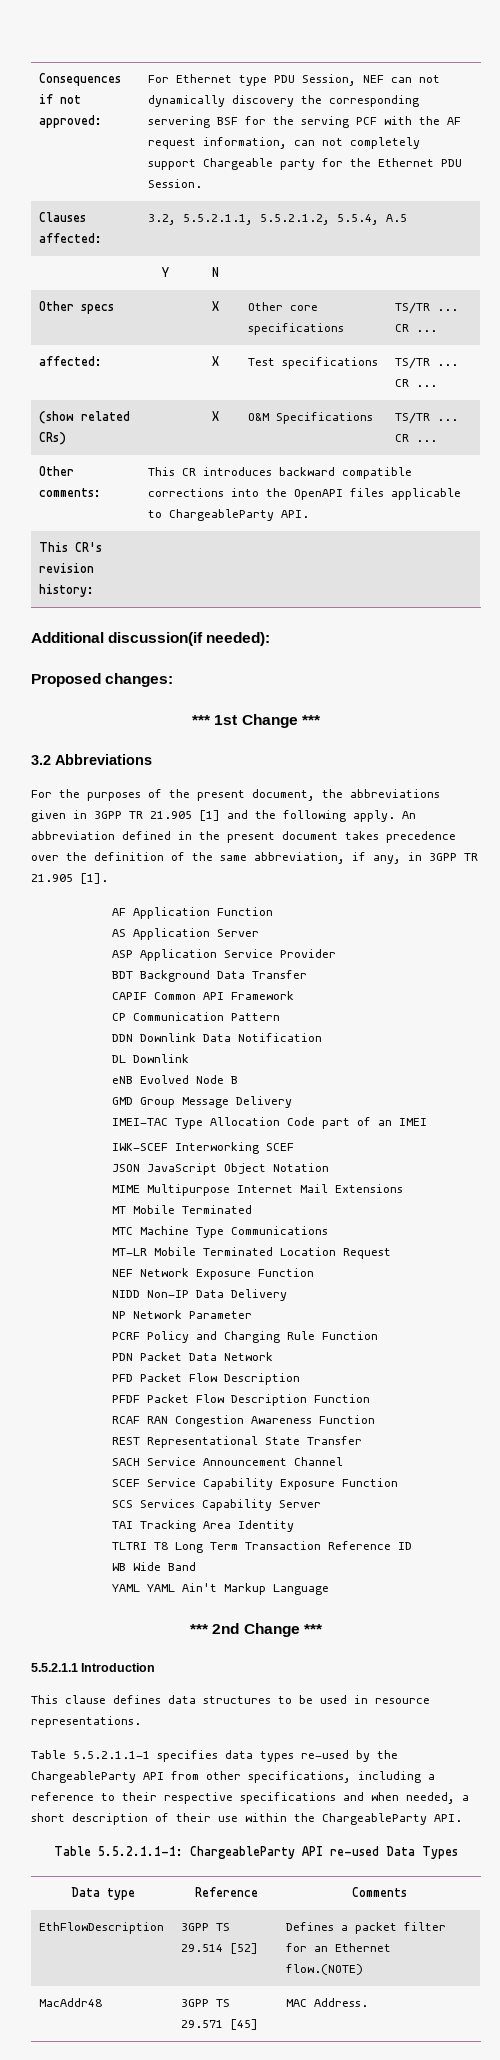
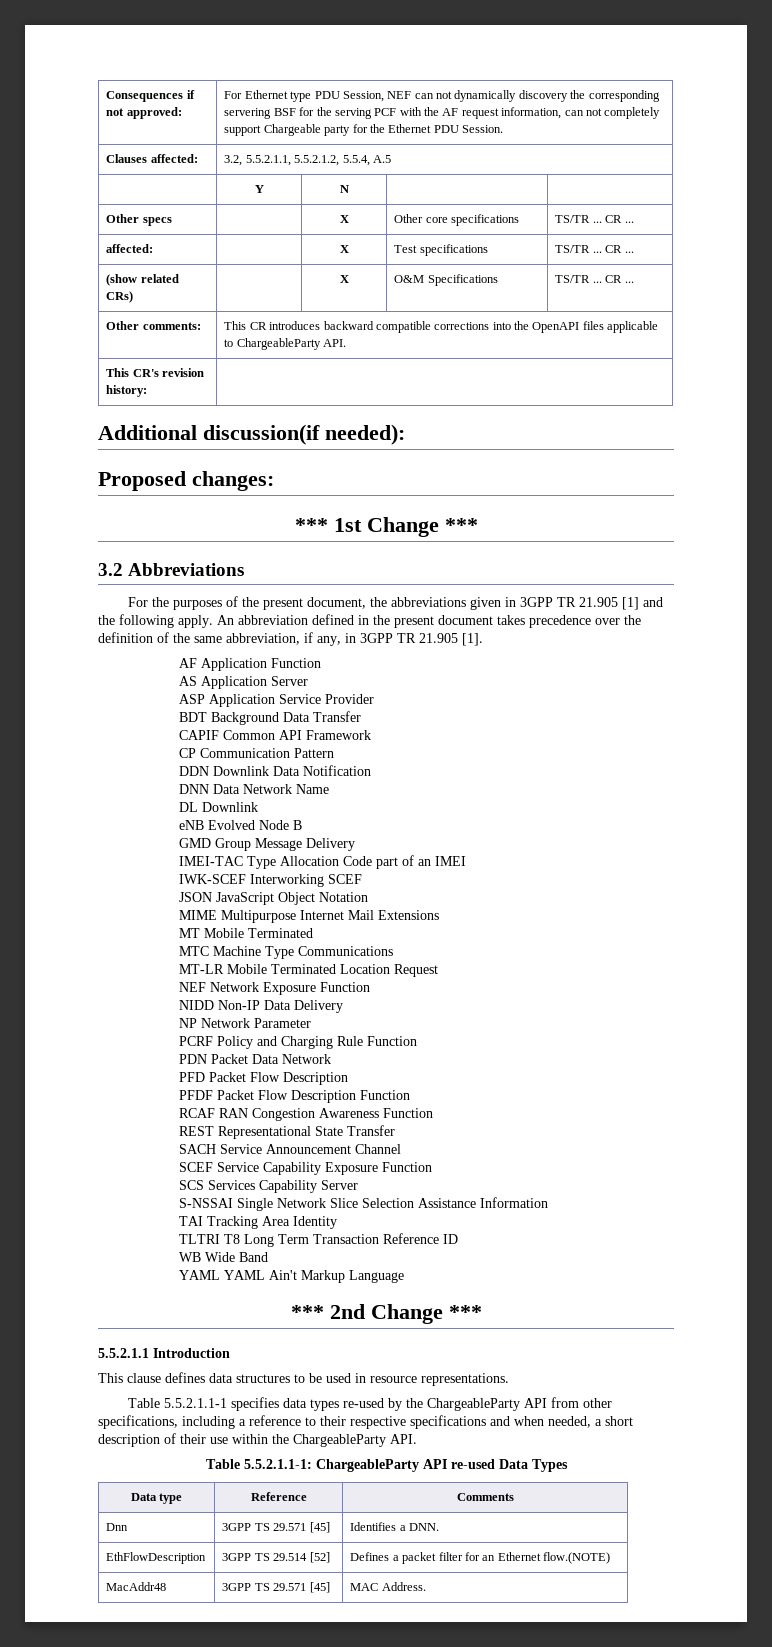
(323, 1037) none -> [179,784,330,794] // DNN Data Network Name
(322, 1504) none -> [179,1197,549,1211] // S-NSSAI Single Network Slice Selection Assistance Information
(407, 1892) none -> [106,1523,129,1531] [222,1522,330,1533] [350,1522,440,1531] // Dnn | 3GPP TS 29.571 [45] | Identifies a DNN.

